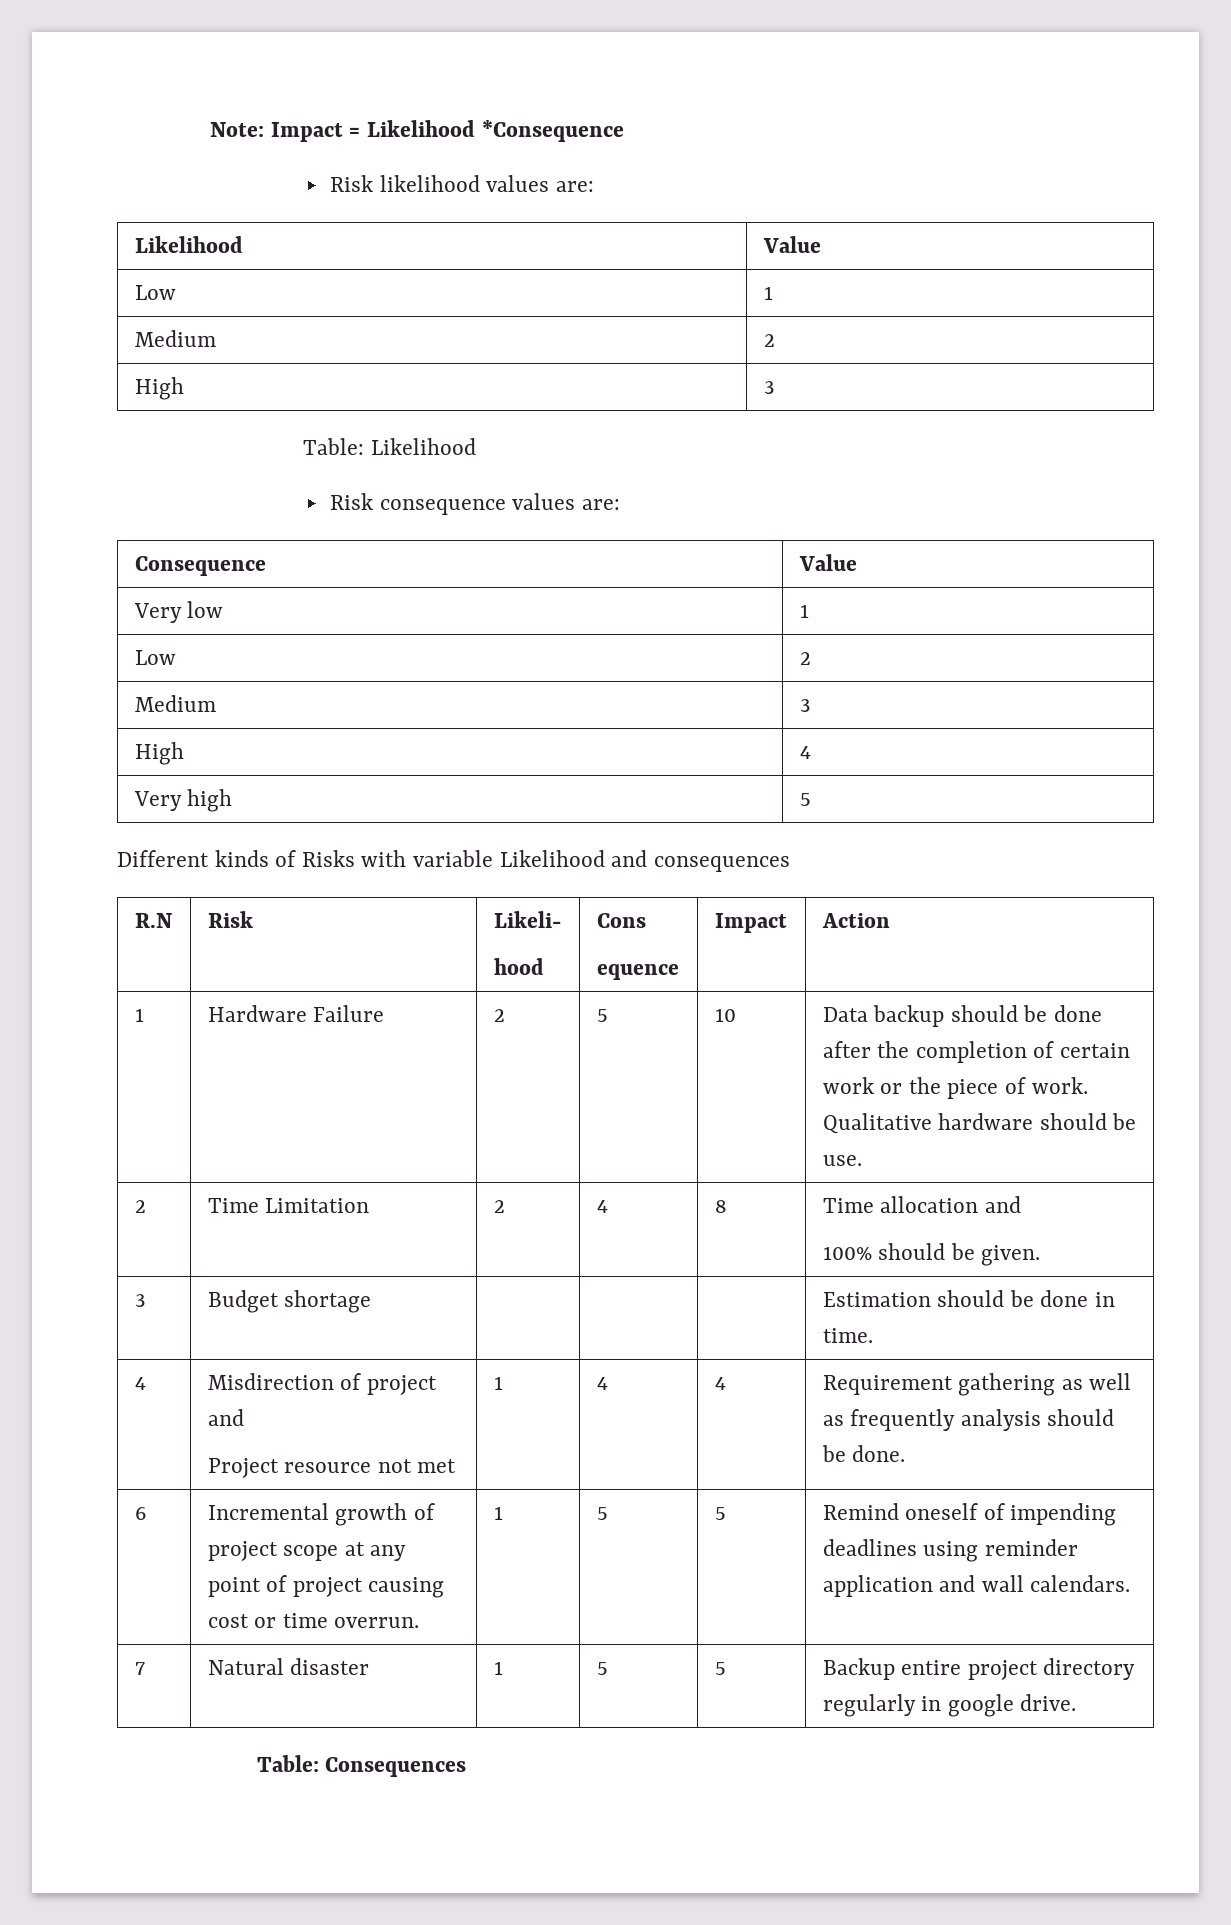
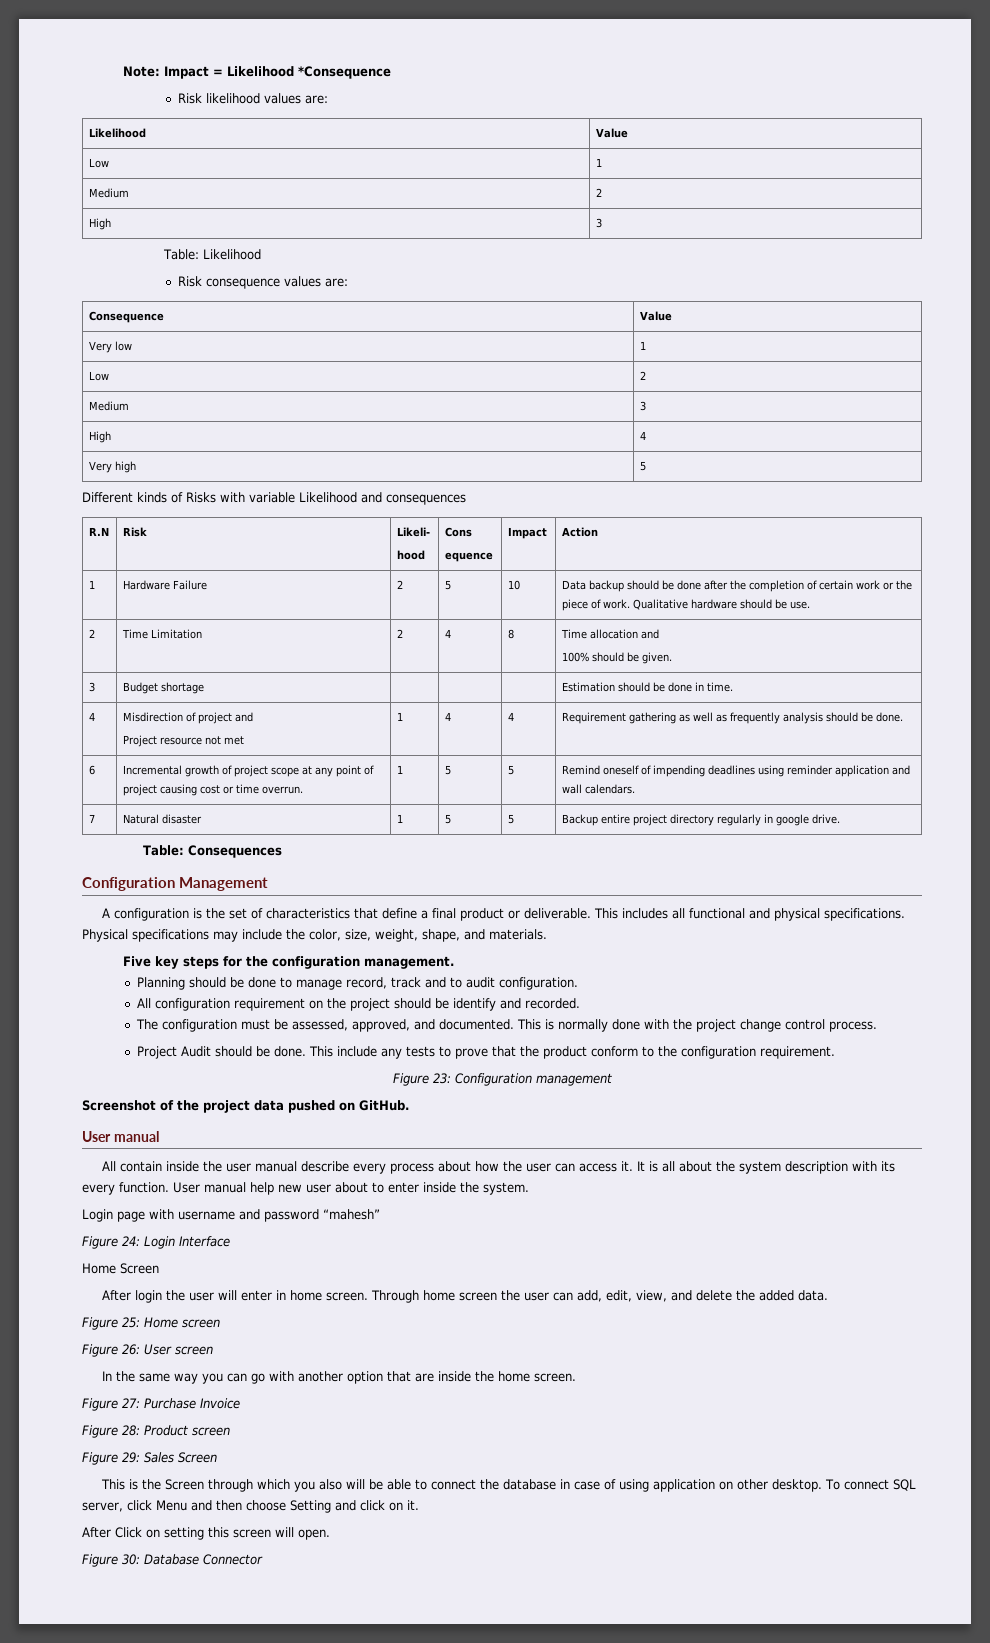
(467, 1767) none -> [82,877,268,891] [102,908,906,921] [82,929,547,942] [122,956,454,969] [136,977,578,990] [136,998,580,1011] [135,1019,877,1032] [136,1046,835,1059] [392,1073,612,1086] [82,1100,409,1113] [82,1131,159,1142] [102,1161,896,1174] [82,1182,529,1195] [82,1209,380,1222] [82,1236,230,1249] [82,1263,159,1274] [102,1290,829,1303] [82,1317,220,1330] [82,1344,213,1357] [102,1371,577,1384] [82,1398,240,1411] [82,1425,230,1438] [82,1452,217,1465] [101,1479,917,1492] [82,1500,419,1513] [82,1527,330,1540] [82,1554,263,1567] // Configuration Management // A configuration is the set of characteristics that define a final product or deliverable. This includes all functional and physical specifications. Physical specifications may include the color, size, weight, shape, and materials. // Five key steps for the configuration management. // Planning should be done to manage record, track and to audit configuration. // All configuration requirement on the project should be identify and recorded. // The configuration must be assessed, approved, and documented. This is normally done with the project change control process. // Project Audit should be done. This include any tests to prove that the product conform to the configuration requirement. // Figure 23: Configuration management // Screenshot of the project data pushed on GitHub. // User manual // All contain inside the user manual describe every process about how the user can access it. It is all about the system description with its every function. User manual help new user about to enter inside the system. // Login page with username and password “mahesh” // Figure 24: Login Interface // Home Screen // After login the user will enter in home screen. Through home screen the user can add, edit, view, and delete the added data. // Figure 25: Home screen // Figure 26: User screen // In the same way you can go with another option that are inside the home screen. // Figure 27: Purchase Invoice // Figure 28: Product screen // Figure 29: Sales Screen // This is the Screen through which you also will be able to connect the database in case of using application on other desktop. To connect SQL server, click Menu and then choose Setting and click on it. // After Click on setting this screen will open. // Figure 30: Database Connector

